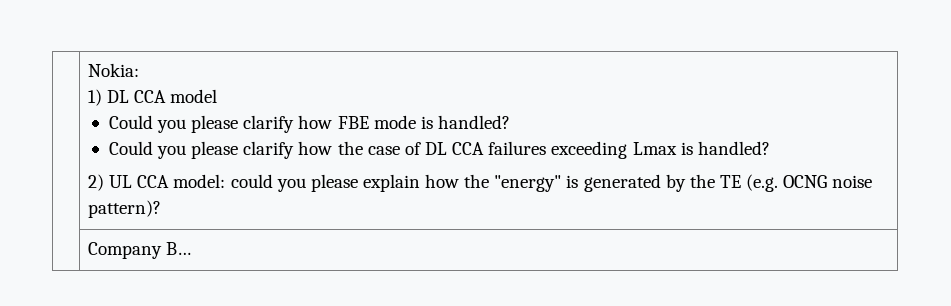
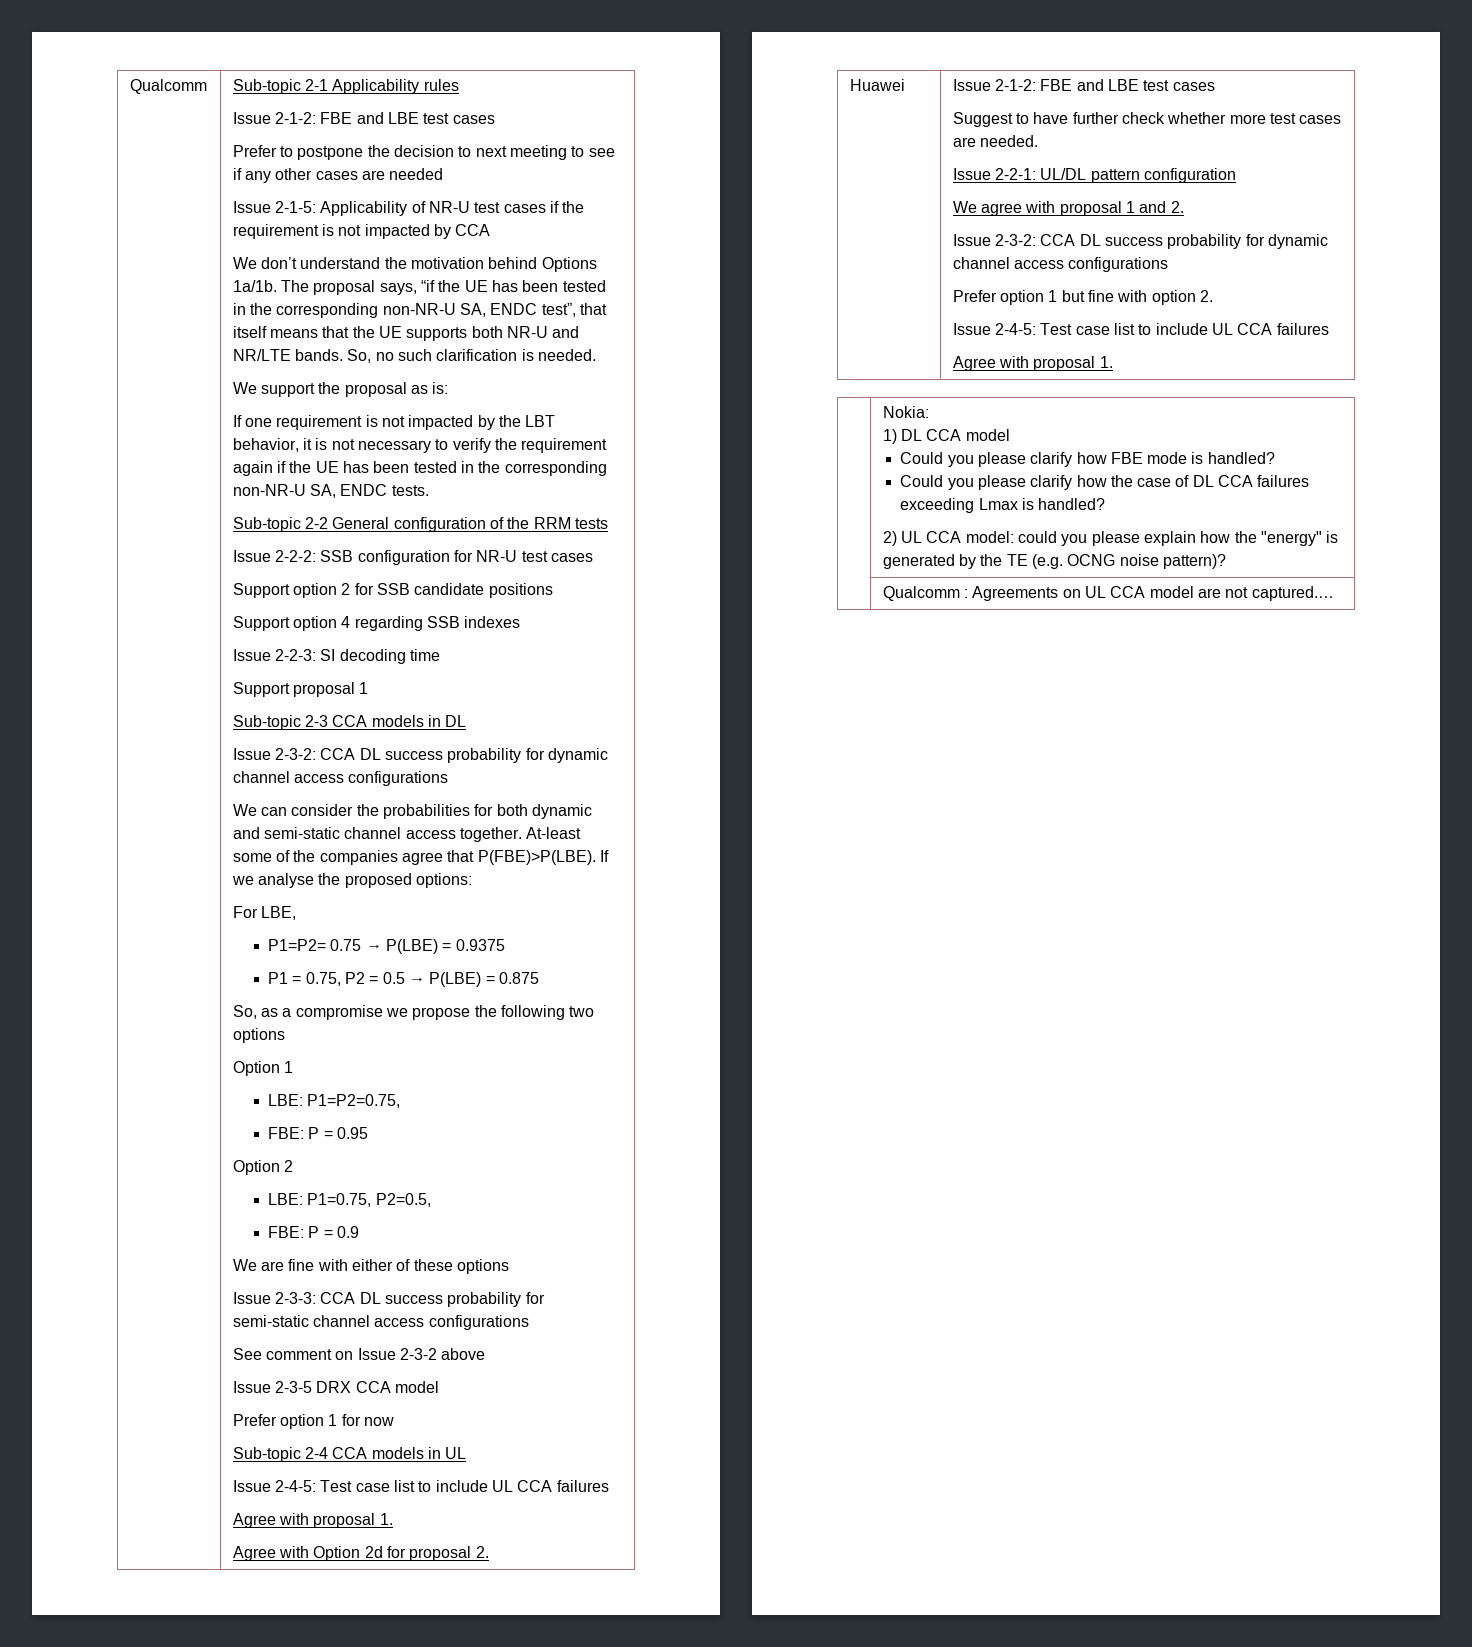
(88, 70) none -> [129,79,207,94] [232,79,459,94] [232,112,495,124] [232,145,615,160] [232,168,444,183] [232,201,585,216] [232,224,491,239] [232,257,597,272] [232,280,606,295] [232,303,607,318] [232,326,580,341] [232,349,596,363] [232,382,449,397] [232,415,556,430] [232,438,608,453] [232,461,607,476] [232,484,429,498] [232,517,608,532] [232,550,593,565] [232,583,553,598] [232,616,521,631] [232,649,440,664] [232,682,369,697] [232,715,467,730] [232,748,608,763] [232,771,449,786] [232,804,592,819] [232,827,582,842] [232,850,609,865] [231,873,472,888] [232,906,296,920] [268,939,505,954] [268,972,540,987] [232,1005,595,1020] [232,1028,285,1043] [232,1061,293,1076] [268,1094,401,1108] [268,1127,369,1139] [232,1160,293,1175] [268,1193,431,1207] [268,1226,360,1238] [232,1259,509,1274] [232,1292,545,1307] [232,1315,529,1330] [232,1348,486,1360] [232,1381,439,1393] [232,1414,394,1429] [232,1447,467,1462] [232,1480,609,1492] [232,1513,393,1528] [232,1546,489,1561] [849,79,905,91] [952,79,1215,91] [952,112,1342,127] [952,135,1038,147] [952,168,1236,183] [952,201,1184,216] [952,234,1328,249] [952,257,1169,272] [952,290,1213,305] [952,323,1329,335] [952,356,1113,371] Qualcomm | Sub-topic 2-1 Applicability rules // Issue 2-1-2: FBE and LBE test cases // Prefer to postpone the decision to next meeting to see if any other cases are needed // Issue 2-1-5: Applicability of NR-U test cases if the requirement is not impacted by CCA // We don’t understand the motivation behind Options 1a/1b. The proposal says, “if the UE has been tested in the corresponding non-NR-U SA, ENDC test”, that itself means that the UE supports both NR-U and NR/LTE bands. So, no such clarification is needed. // We support the proposal as is: // If one requirement is not impacted by the LBT behavior, it is not necessary to verify the requirement again if the UE has been tested in the corresponding non-NR-U SA, ENDC tests. // Sub-topic 2-2 General configuration of the RRM tests // Issue 2-2-2: SSB configuration for NR-U test cases // Support option 2 for SSB candidate positions // Support option 4 regarding SSB indexes // Issue 2-2-3: SI decoding time // Support proposal 1 // Sub-topic 2-3 CCA models in DL // Issue 2-3-2: CCA DL success probability for dynamic channel access configurations // We can consider the probabilities for both dynamic and semi-static channel access together. At-least some of the companies agree that P(FBE)>P(LBE). If we analyse the proposed options: // For LBE, // P1=P2= 0.75 → P(LBE) = 0.9375 // P1 = 0.75, P2 = 0.5 → P(LBE) = 0.875 // So, as a compromise we propose the following two options // Option 1 // LBE: P1=P2=0.75, // FBE: P = 0.95 // Option 2 // LBE: P1=0.75, P2=0.5, // FBE: P = 0.9 // We are fine with either of these options // Issue 2-3-3: CCA DL success probability for semi-static channel access configurations // See comment on Issue 2-3-2 above // Issue 2-3-5 DRX CCA model // Prefer option 1 for now // Sub-topic 2-4 CCA models in UL // Issue 2-4-5: Test case list to include UL CCA failures // Agree with proposal 1. // Agree with Option 2d for proposal 2. // Huawei | Issue 2-1-2: FBE and LBE test cases // Suggest to have further check whether more test cases are needed. // Issue 2-2-1: UL/DL pattern configuration // We agree with proposal 1 and 2. // Issue 2-3-2: CCA DL success probability for dynamic channel access configurations // Prefer option 1 but fine with option 2. // Issue 2-4-5: Test case list to include UL CCA failures // Agree with proposal 1. //
[88,242,192,259] Company B… -> [882,586,1334,601] Qualcomm : Agreements on UL CCA model are not captured.…

